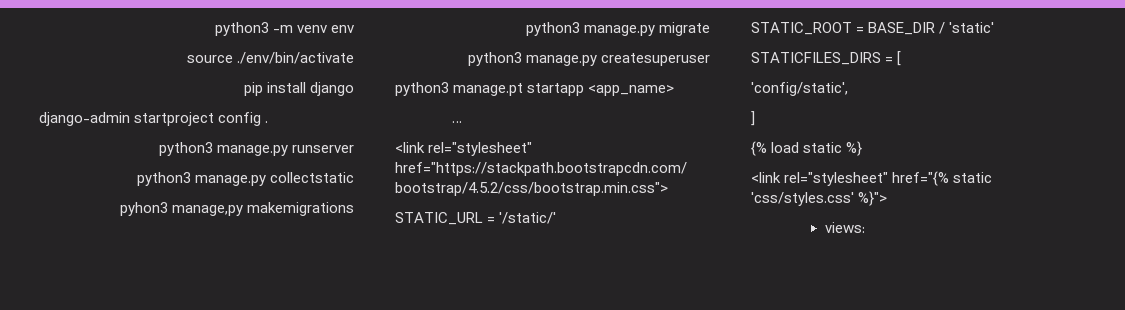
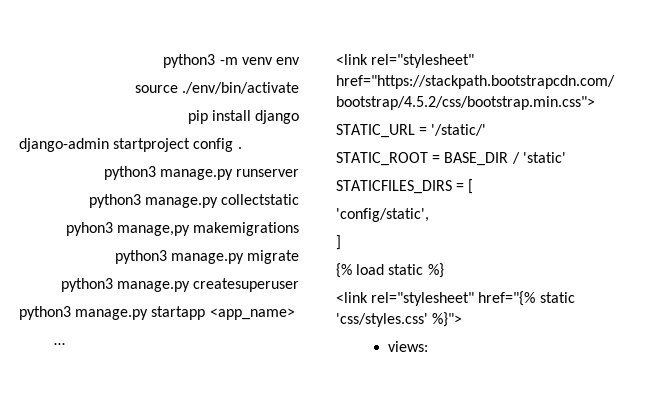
[453,83,524,96] manage.pt -> [75,309,149,320] manage.py

